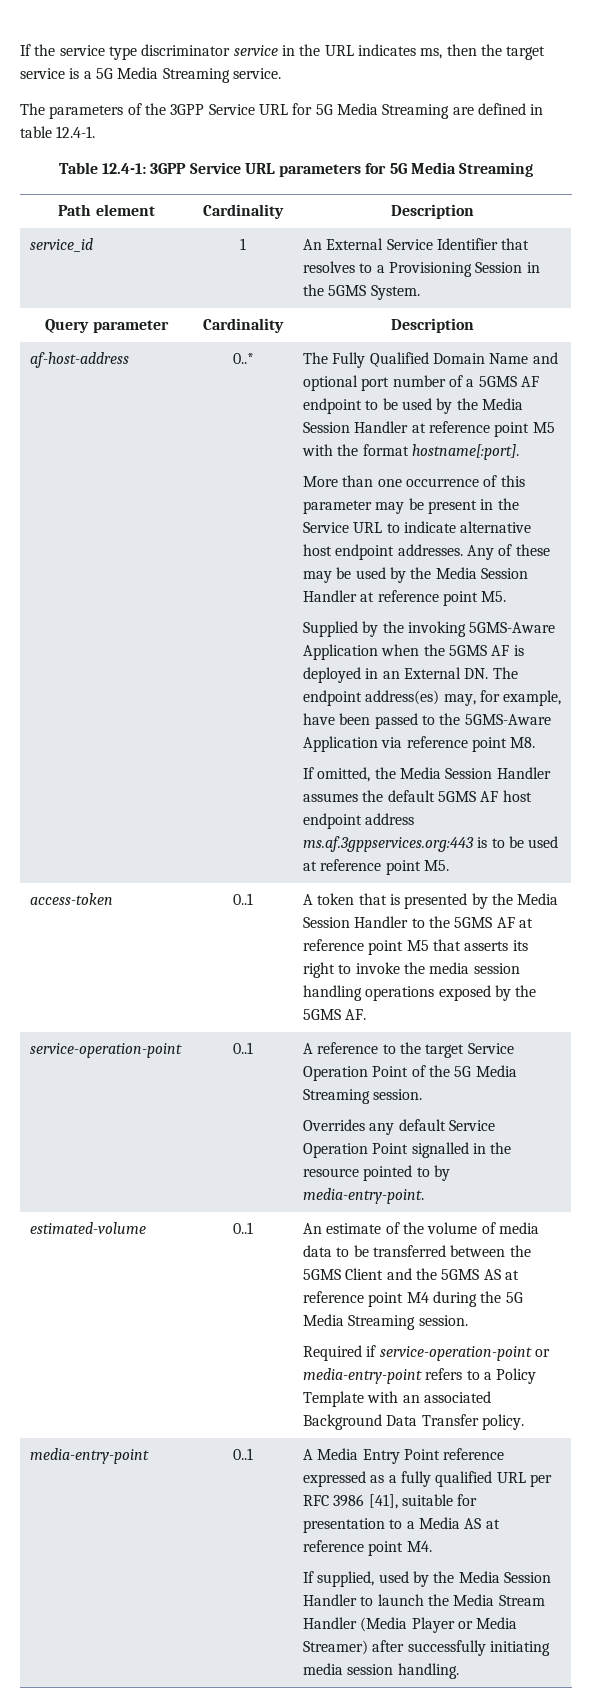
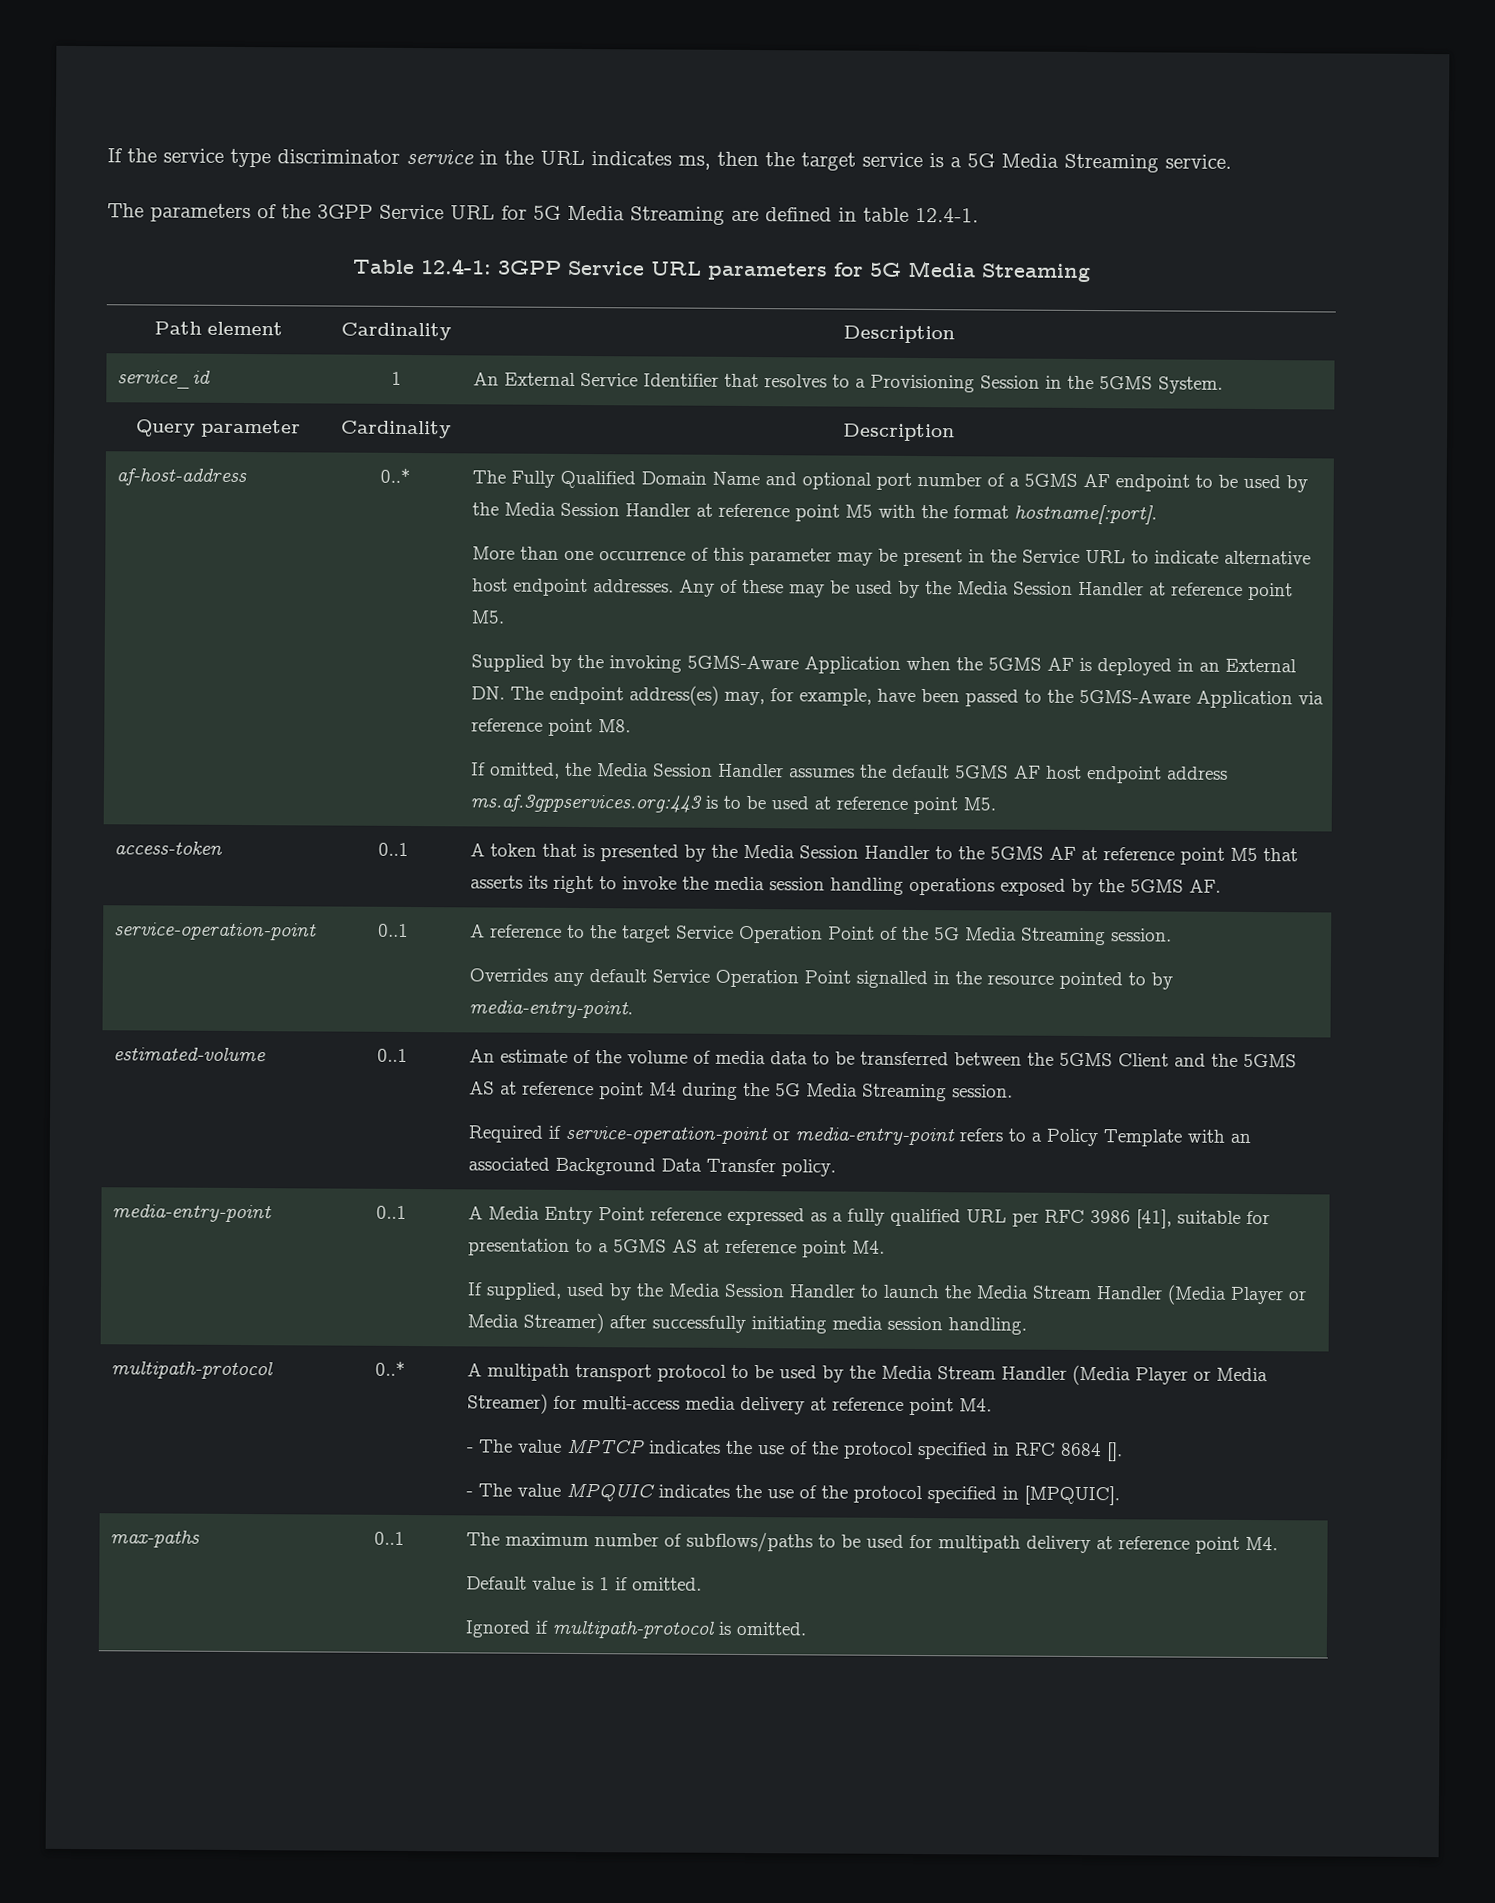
[419,1517,461,1529] Media -> [612,1239,667,1253] 5GMS
(459, 1671) none -> [110,1361,273,1380] [375,1360,406,1376] [466,1363,1268,1386] [466,1393,992,1416] [466,1438,1123,1462] [465,1482,1120,1506] [109,1530,200,1548] [374,1531,405,1545] [465,1531,1278,1554] [465,1576,702,1591] [464,1620,807,1639] // multipath-protocol | 0..* | A multipath transport protocol to be used by the Media Stream Handler (Media Player or Media Streamer) for multi-access media delivery at reference point M4. // - The value MPTCP indicates the use of the protocol specified in RFC 8684 []. // - The value MPQUIC indicates the use of the protocol specified in [MPQUIC]. // max-paths | 0..1 | The maximum number of subflows/paths to be used for multipath delivery at reference point M4. // Default value is 1 if omitted. // Ignored if multipath-protocol is omitted.

